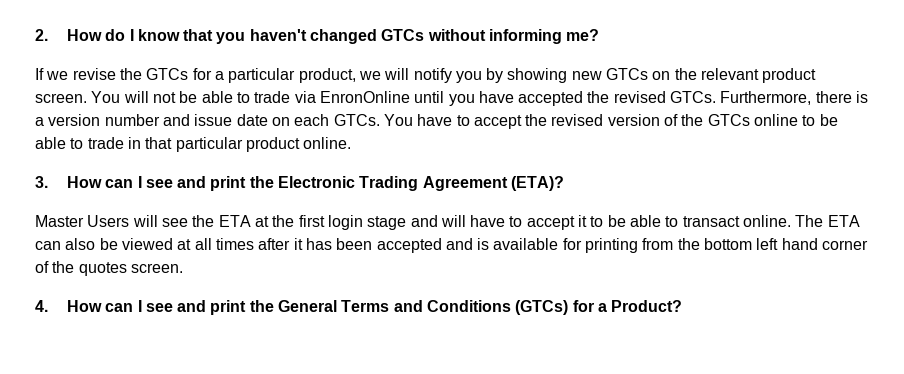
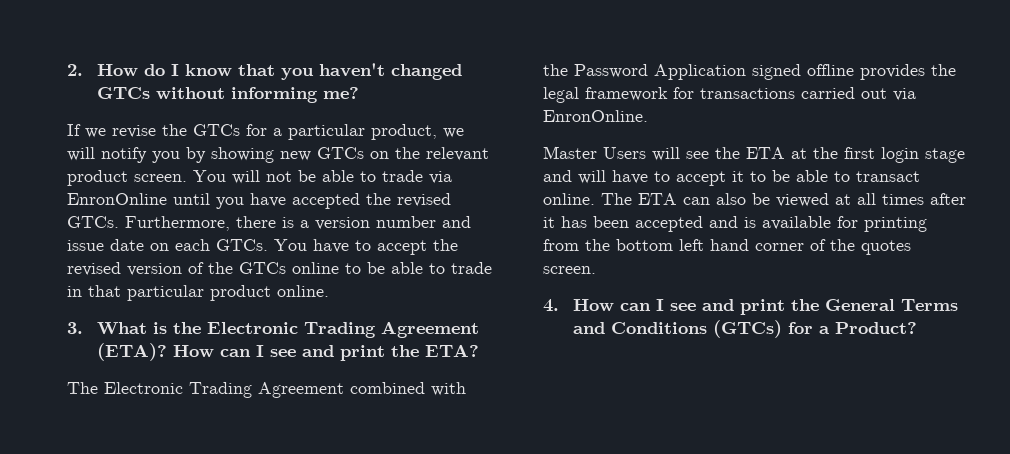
[66,176,565,191] How can I see and print the Electronic Trading Agreement (ETA)? -> [96,321,479,338] [96,343,479,361] [67,382,466,398] [543,64,956,80] [543,87,916,103] [543,110,648,122] What is the Electronic Trading Agreement (ETA)? How can I see and print the ETA? // The Electronic Trading Agreement combined with the Password Application signed offline provides the legal framework for transactions carried out via EnronOnline.

